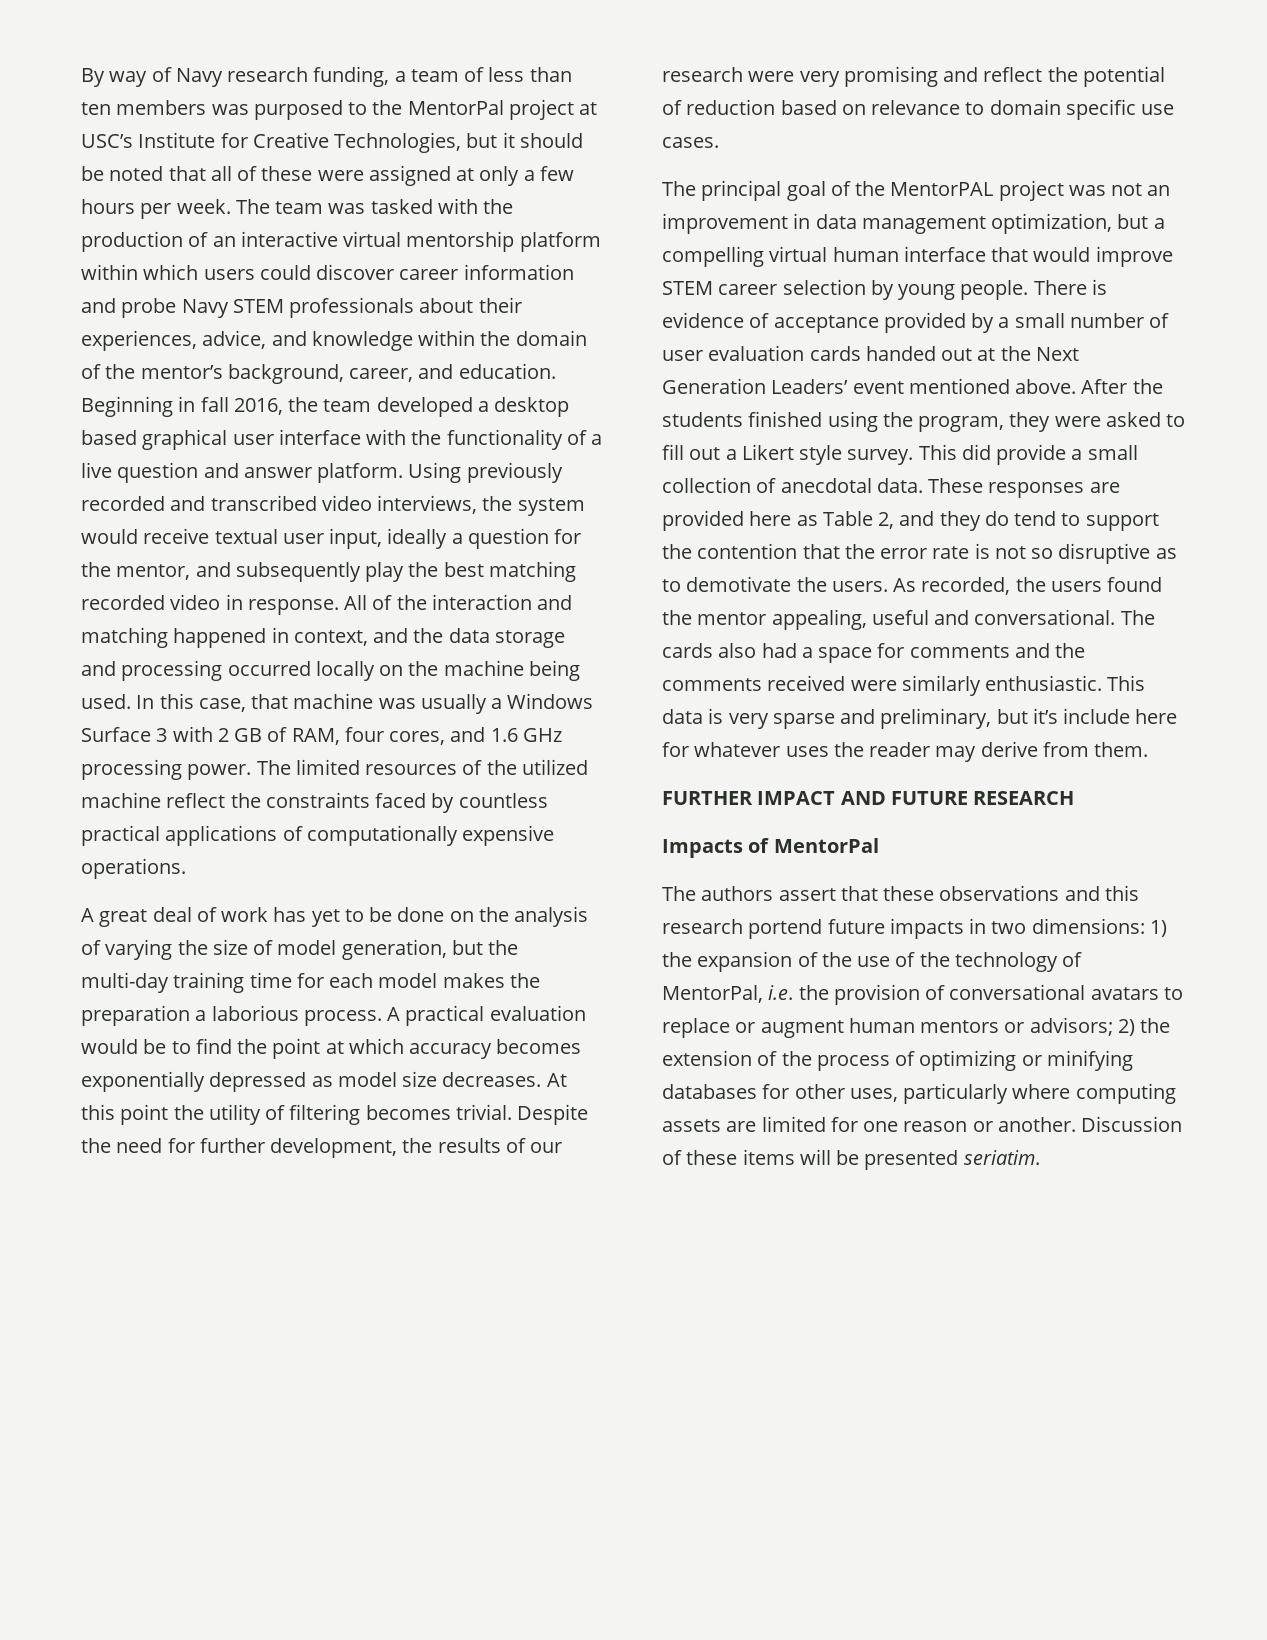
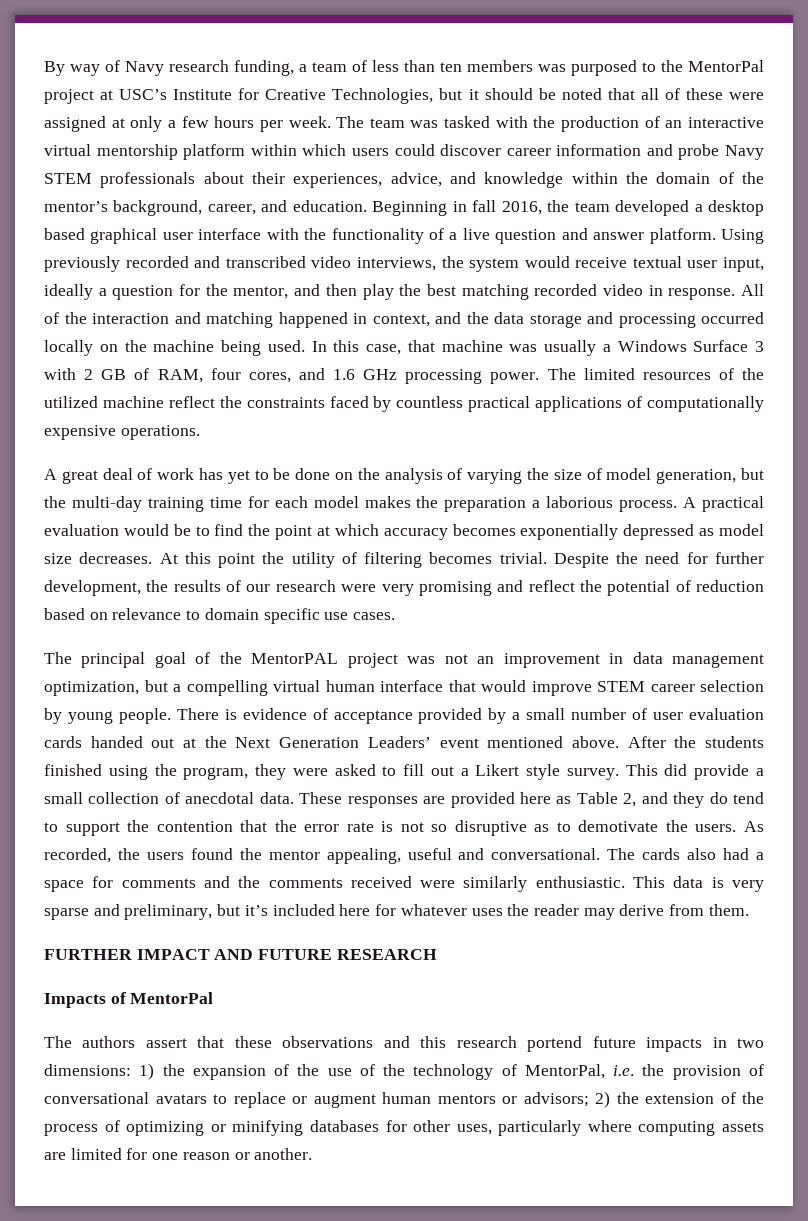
[235,562,361,582] subsequently -> [325,284,357,296] then
[1063,708,1131,724] include -> [272,904,335,916] included
[1081,1116,1183,1132] [662,1149,1040,1170] Discussion of these items will be presented seriatim. -> (313, 1154) none

